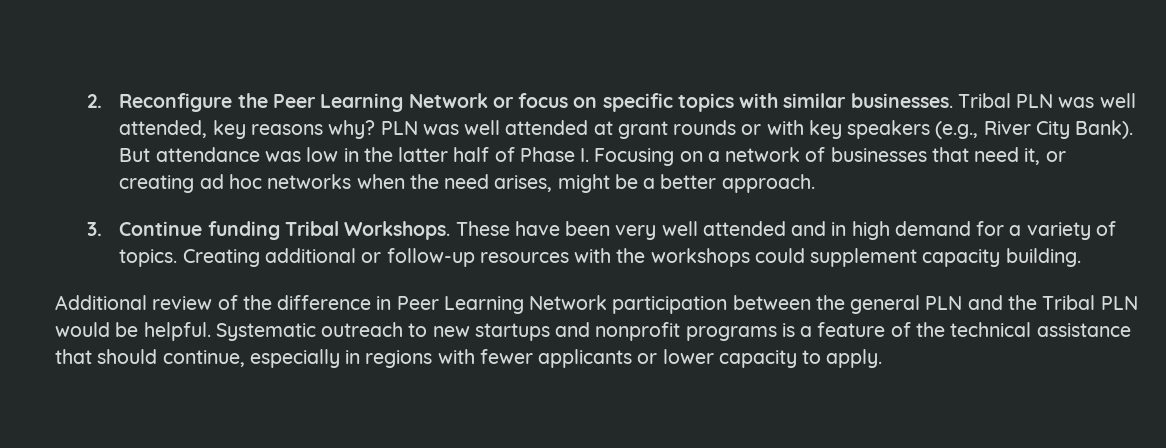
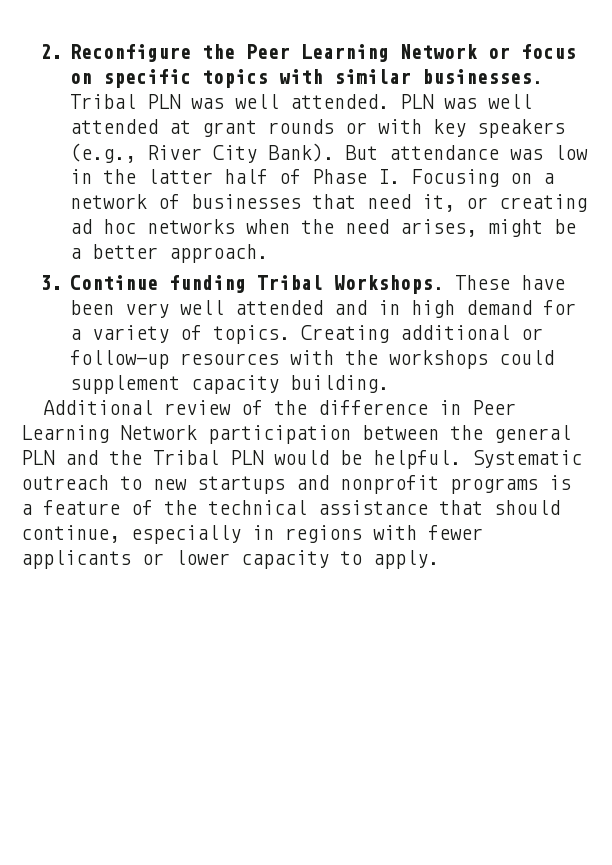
[119,120,376,139] attended, key reasons why? -> [289,94,389,109] attended.

